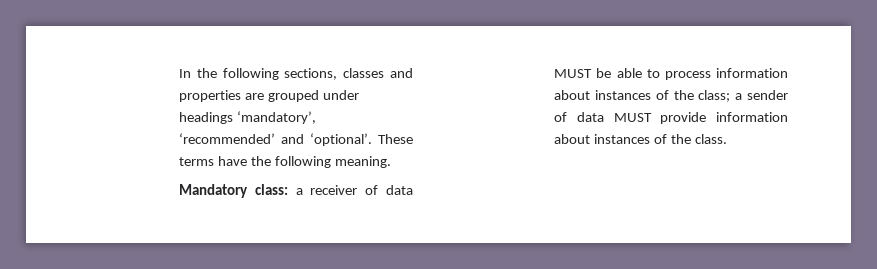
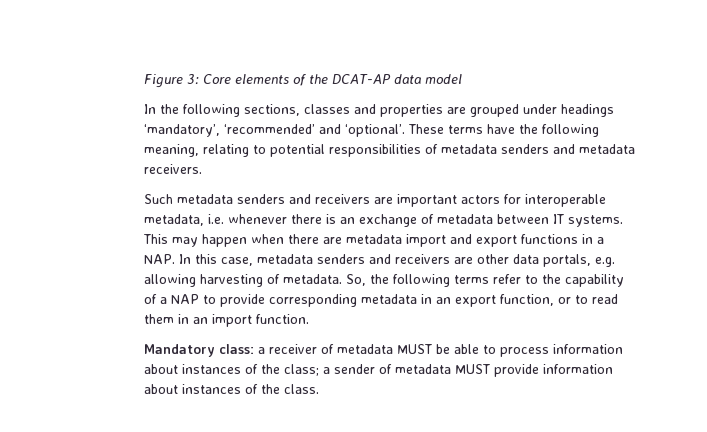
(179, 73) none -> [144,74,463,88] Figure 3: Core elements of the DCAT-AP data model //
[334,156,391,168] meaning. -> [144,144,636,157] [144,164,203,174] [144,194,607,207] [144,214,624,227] [143,234,605,247] [144,254,615,267] [144,274,625,287] [144,294,619,307] [144,314,310,327] meaning, relating to potential responsibilities of metadata senders and metadata receivers. // Such metadata senders and receivers are important actors for interoperable metadata, i.e. whenever there is an exchange of metadata between IT systems. This may happen when there are metadata import and export functions in a NAP. In this case, metadata senders and receivers are other data portals, e.g. allowing harvesting of metadata. So, the following terms refer to the capability of a NAP to provide corresponding metadata in an export function, or to read them in an import function.
[385,185,413,195] data -> [337,344,394,354] metadata
[576,112,604,122] data -> [395,364,452,374] metadata

